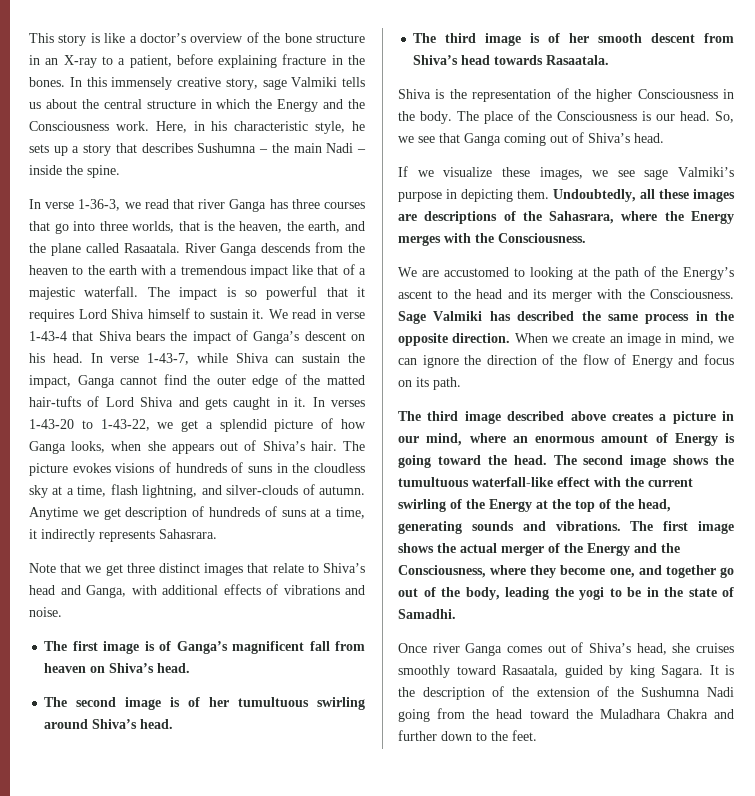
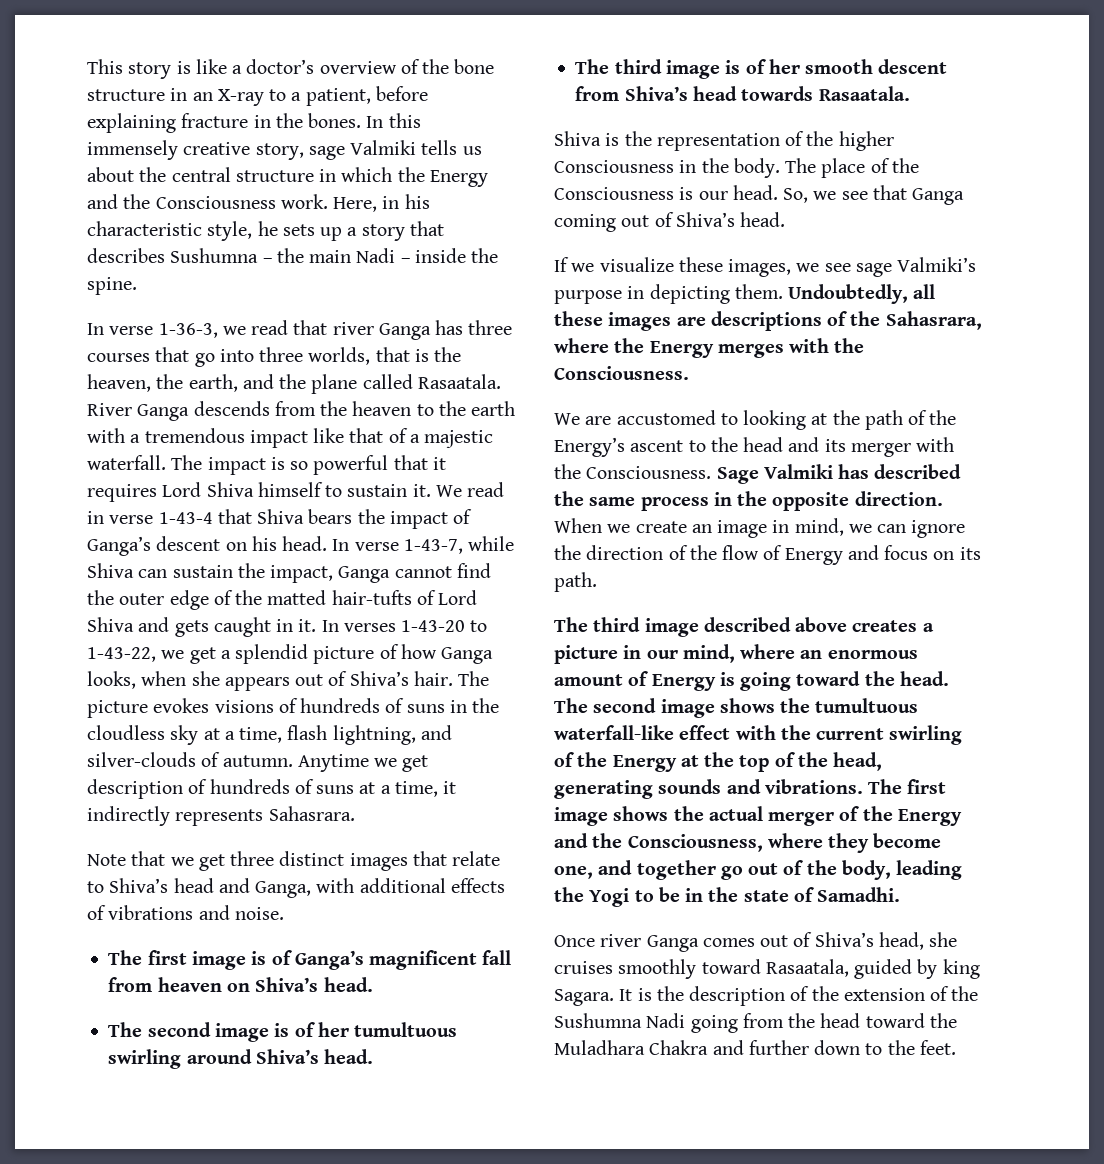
[579,587,604,600] yogi -> [589,888,630,907] Yogi

